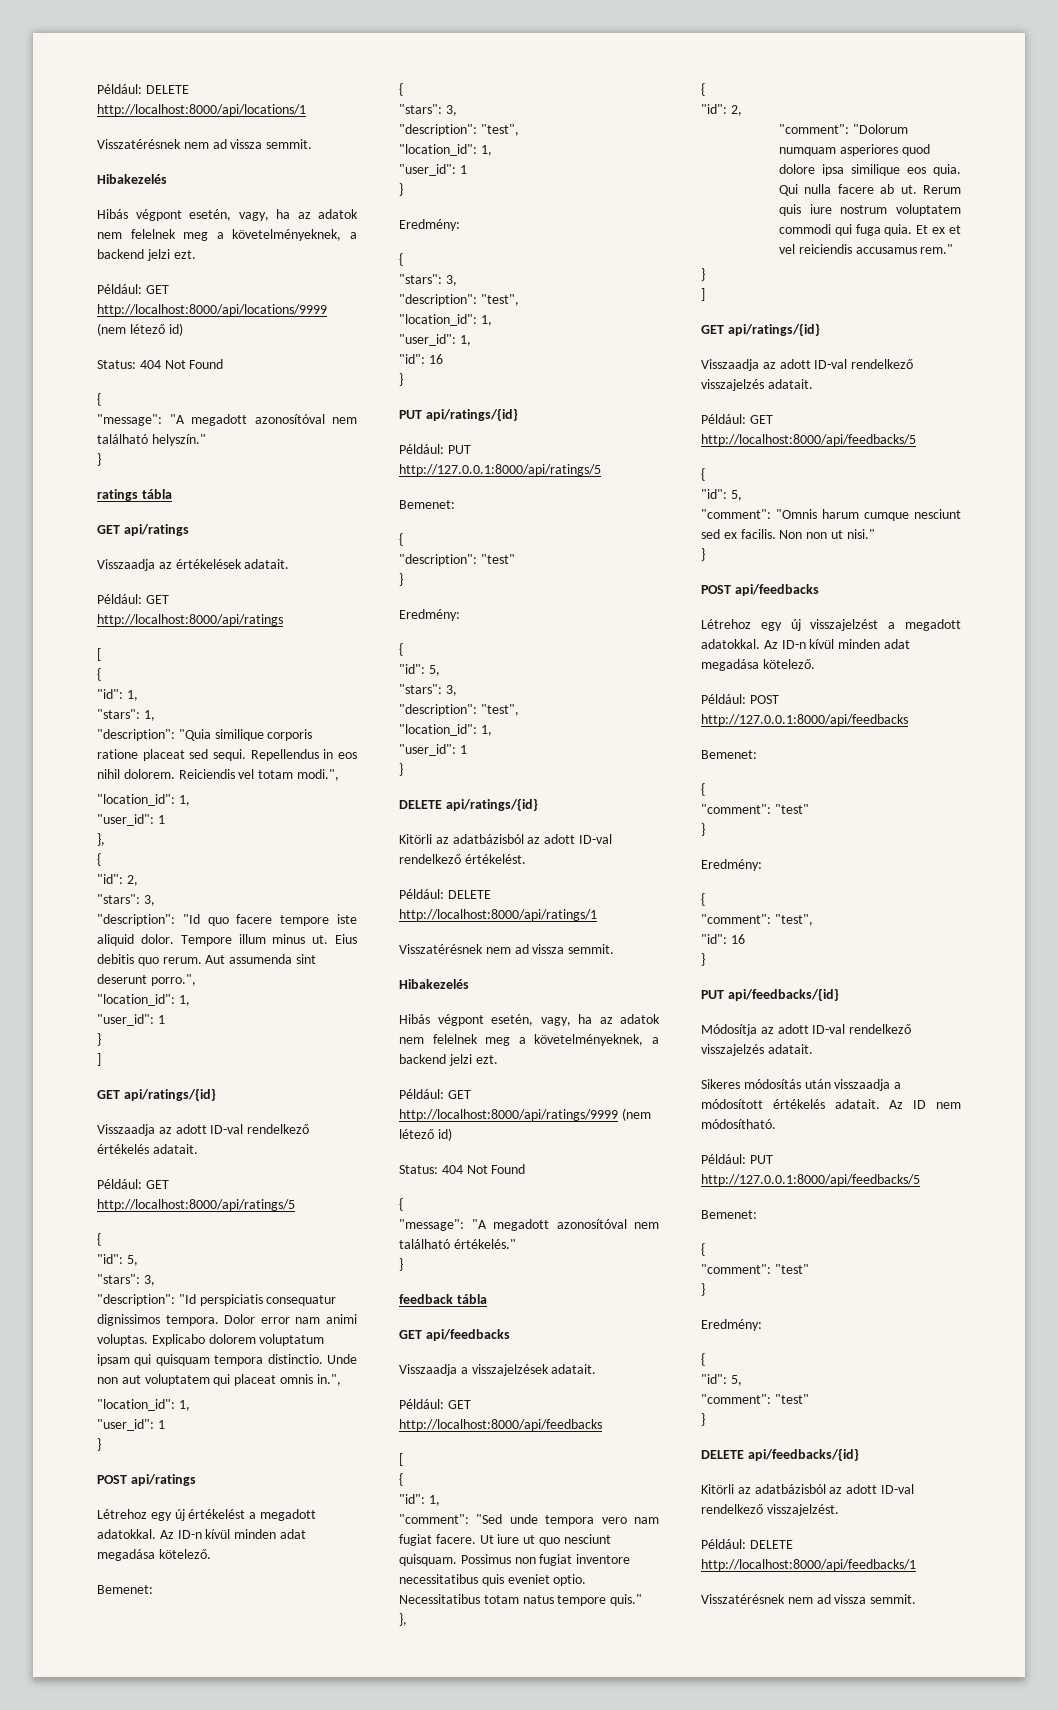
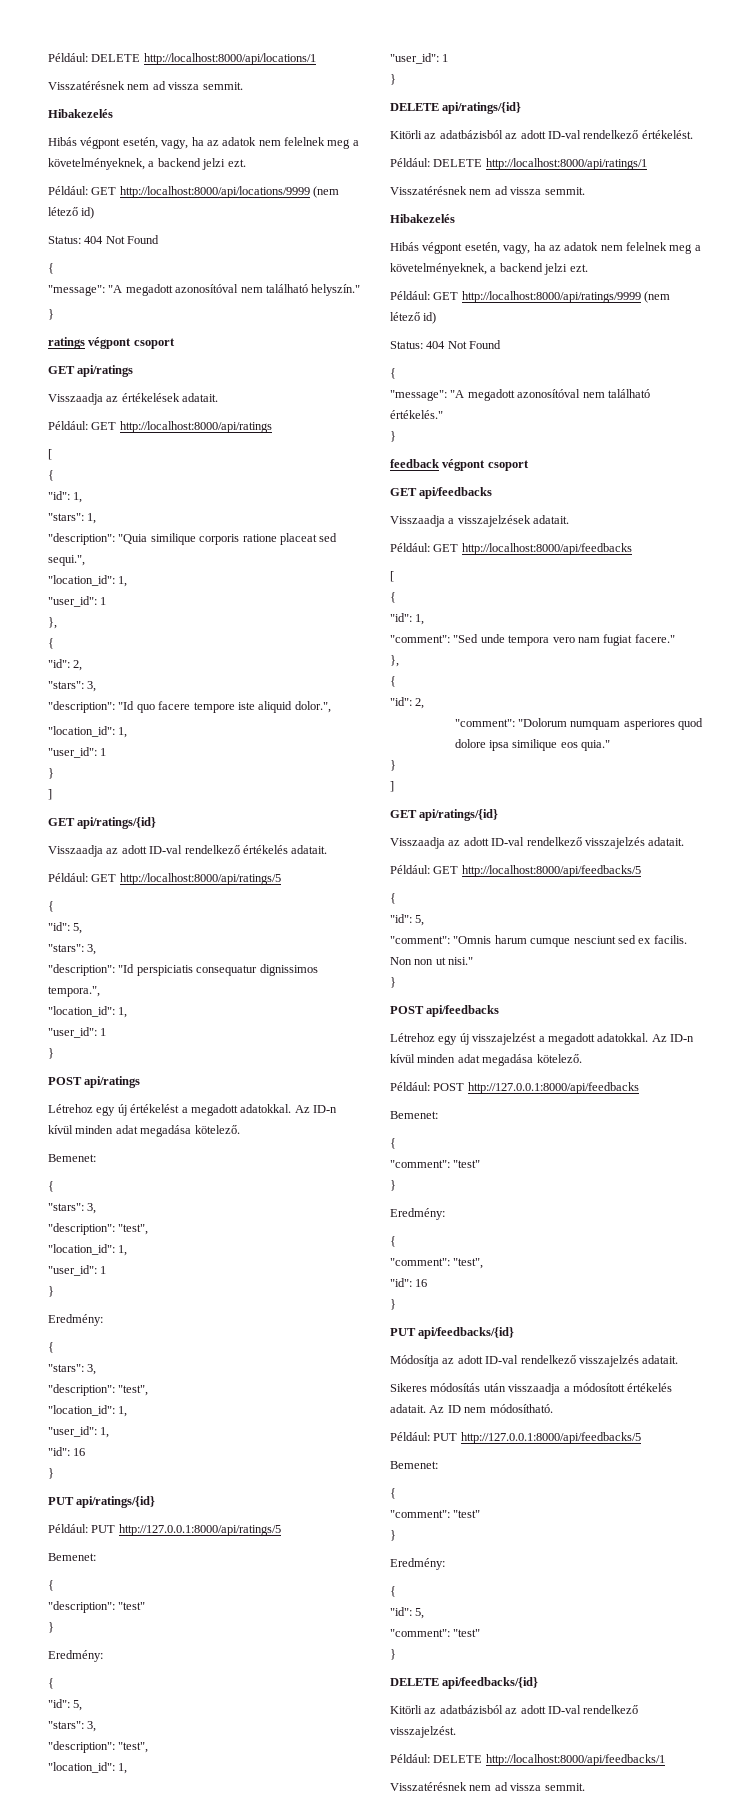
[141,489,172,499] tábla -> [88,337,175,349] végpont csoport
[213,749,357,761] [97,769,339,781] sequi. Repellendus in eos nihil dolorem. Reiciendis vel totam modi.", -> [48,555,85,566] sequi.",
[140,934,357,946] [97,954,316,966] [97,974,196,986] dolor. Tempore illum minus ut. Eius debitis quo rerum. Aut assumenda sint deserunt porro.", -> [294,701,331,713] dolor.",
[165,1314,357,1326] [97,1334,325,1346] [97,1354,357,1366] [97,1374,341,1386] tempora. Dolor error nam animi voluptas. Explicabo dolorem voluptatum ipsam qui quisquam tempora distinctio. Unde non aut voluptatem qui placeat omnis in.", -> [48,986,100,997] tempora.",
[456,1294,487,1304] tábla -> [442,459,529,471] végpont csoport
[435,1534,611,1546] [399,1554,631,1566] [399,1574,587,1586] [399,1594,643,1606] facere. Ut iure ut quo nesciunt quisquam. Possimus non fugiat inventore necessitatibus quis eveniet optio. Necessitatibus totam natus tempore quis." -> [634,634,675,643] facere."
[933,164,961,176] [778,184,961,196] [778,204,961,216] [778,224,961,236] [778,244,954,254] quia. Qui nulla facere ab ut. Rerum quis iure nostrum voluptatem commodi qui fuga quia. Et ex et vel reiciendis accusamus rem." -> [581,740,611,751] quia."

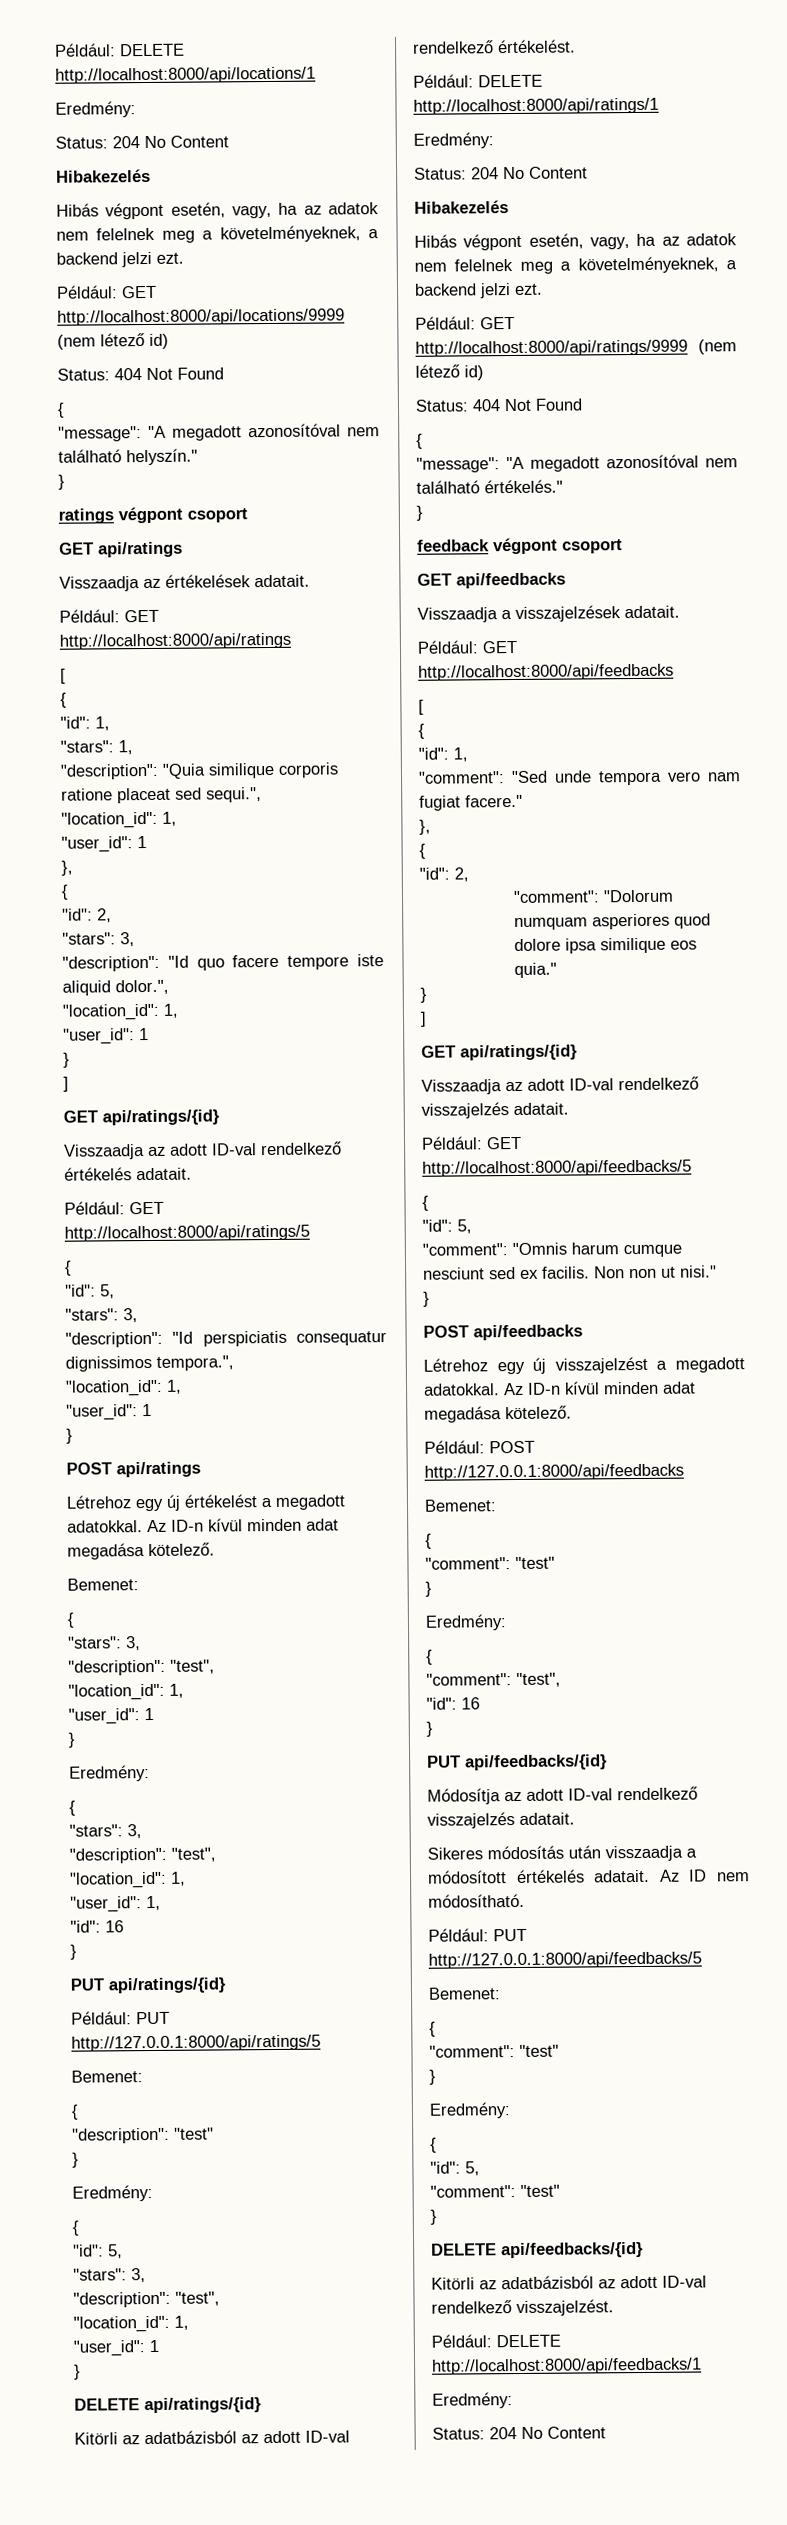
[48,81,243,90] Visszatérésnek nem ad vissza semmit. -> [55,101,136,118] [55,135,229,149] Eredmény: // Status: 204 No Content
[390,186,585,195] Visszatérésnek nem ad vissza semmit. -> [413,132,494,149] [414,166,588,180] Eredmény: // Status: 204 No Content
[390,1782,585,1791] Visszatérésnek nem ad vissza semmit. -> [432,2392,513,2409] [432,2426,606,2440] Eredmény: // Status: 204 No Content

